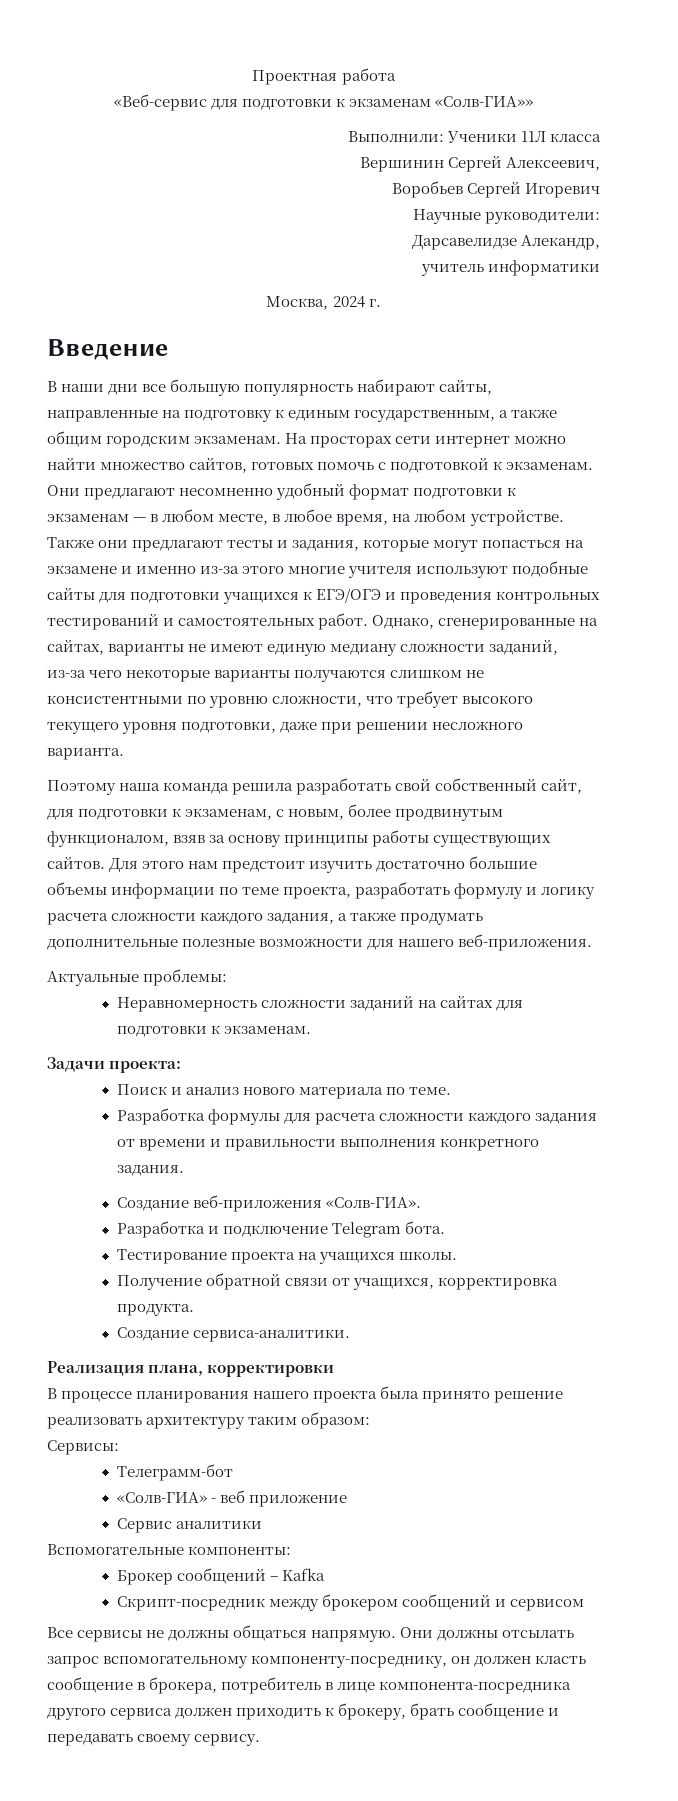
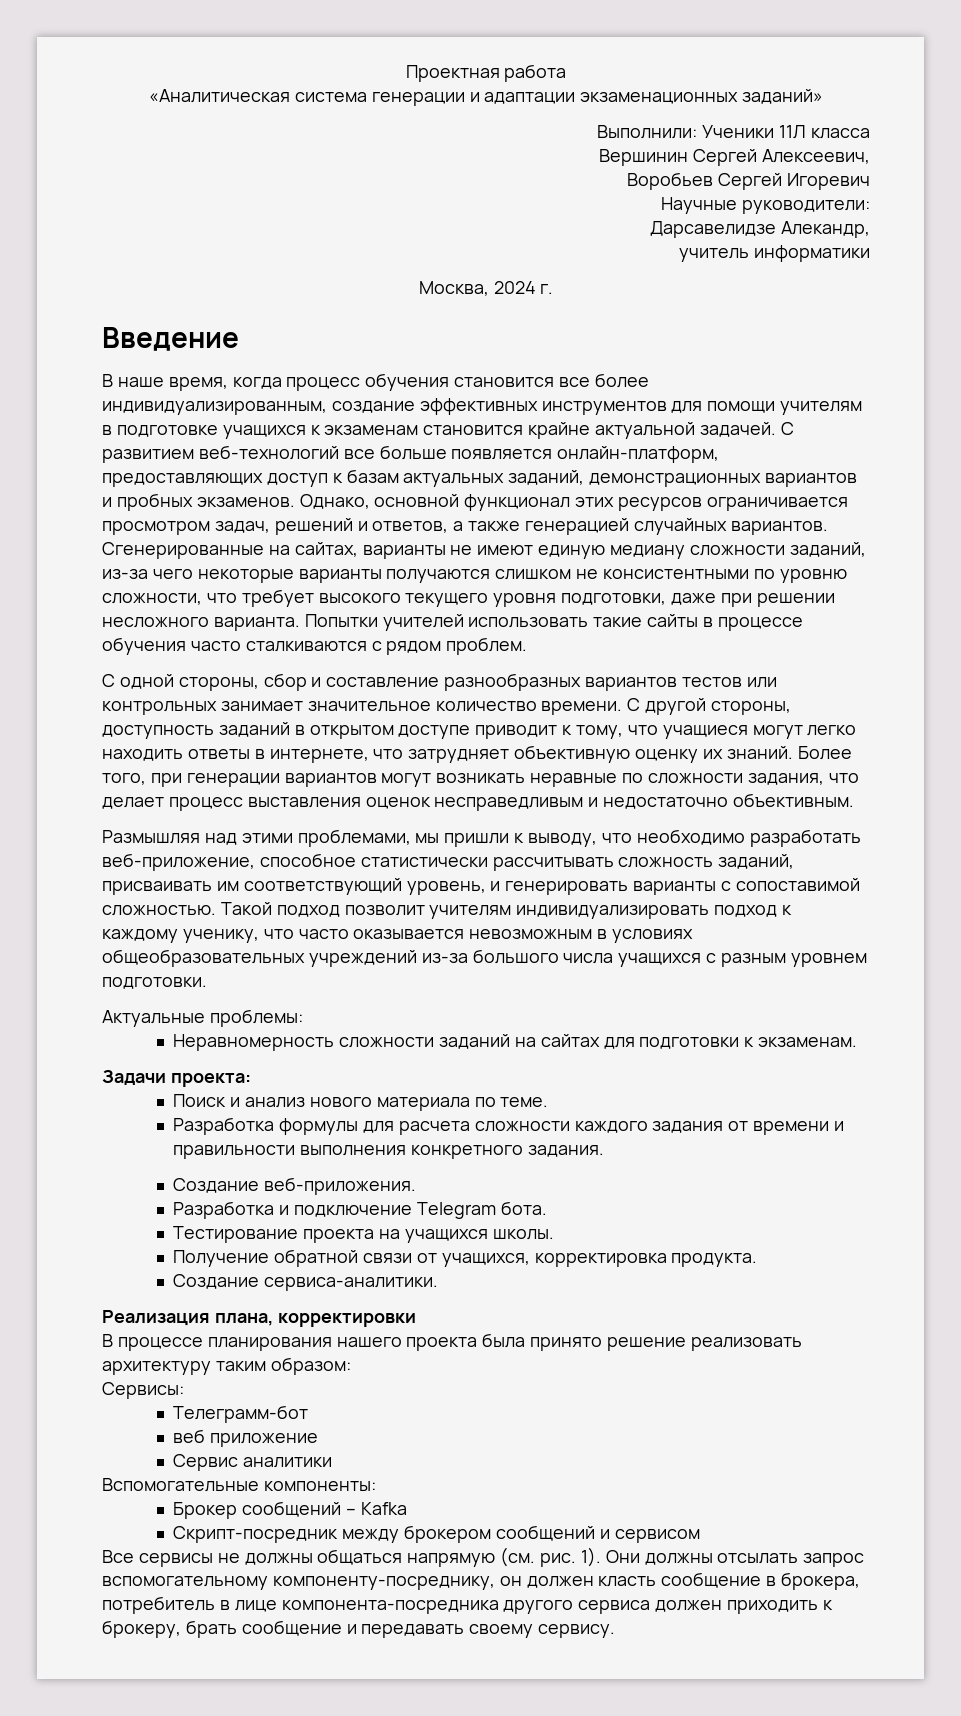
[113,94,534,111] «Веб-сервис для подготовки к экзаменам «Солв-ГИА»» -> [148,89,824,106] «Аналитическая система генерации и адаптации экзаменационных заданий»
[61,379,493,396] [47,409,558,422] [47,431,567,448] [47,457,594,473] [47,483,517,500] [47,509,564,526] [47,537,585,552] [47,561,589,578] [47,587,601,604] [47,613,576,630] наши дни все большую популярность набирают сайты, направленные на подготовку к единым государственным, а также общим городским экзаменам. На просторах сети интернет можно найти множество сайтов, готовых помочь с подготовкой к экзаменам. Они предлагают несомненно удобный формат подготовки к экзаменам — в любом месте, в любое время, на любом устройстве. Также они предлагают тесты и задания, которые могут попасться на экзамене и именно из-за этого многие учителя используют подобные сайты для подготовки учащихся к ЕГЭ/ОГЭ и проведения контрольных тестирований и самостоятельных работ. Однако, сгенерированные -> [117,373,649,391] [102,398,863,415] [102,422,794,439] [102,445,720,463] [102,469,858,487] [102,493,848,511] [102,518,828,535] [102,542,264,559] наше время, когда процесс обучения становится все более индивидуализированным, создание эффективных инструментов для помощи учителям в подготовке учащихся к экзаменам становится крайне актуальной задачей. С развитием веб-технологий все больше появляется онлайн-платформ, предоставляющих доступ к базам актуальных заданий, демонстрационных вариантов и пробных экзаменов. Однако, основной функционал этих ресурсов ограничивается просмотром задач, решений и ответов, а также генерацией случайных вариантов. Сгенерированные
[47,778,583,795] [47,804,504,821] [47,830,552,847] [47,856,538,873] [47,882,596,899] [47,912,484,925] [47,934,593,951] // Поэтому наша команда решила разработать свой собственный сайт, для подготовки к экзаменам, с новым, более продвинутым функционалом, взяв за основу принципы работы существующих сайтов. Для этого нам предстоит изучить достаточно большие объемы информации по теме проекта, разработать формулу и логику расчета сложности каждого задания, а также продумать дополнительные полезные возможности для нашего веб-приложения. -> [304,614,803,631] [102,637,528,655] [102,673,777,691] [102,698,792,715] [102,722,857,739] [102,745,852,763] [102,773,859,787] [102,793,855,811] [102,829,861,847] [102,853,795,871] [102,878,860,895] [102,902,793,919] [102,929,694,943] [102,949,867,967] [102,977,207,989] Попытки учителей использовать такие сайты в процессе обучения часто сталкиваются с рядом проблем. // С одной стороны, сбор и составление разнообразных вариантов тестов или контрольных занимает значительное количество времени. С другой стороны, доступность заданий в открытом доступе приводит к тому, что учащиеся могут легко находить ответы в интернете, что затрудняет объективную оценку их знаний. Более того, при генерации вариантов могут возникать неравные по сложности задания, что делает процесс выставления оценок несправедливым и недостаточно объективным. // Размышляя над этими проблемами, мы пришли к выводу, что необходимо разработать веб-приложение, способное статистически рассчитывать сложность заданий, присваивать им соответствующий уровень, и генерировать варианты с сопоставимой сложностью. Такой подход позволит учителям индивидуализировать подход к каждому ученику, что часто оказывается невозможным в условиях общеобразовательных учреждений из-за большого числа учащихся с разным уровнем подготовки.
[192,1195,421,1212] веб-приложения «Солв-ГИА». -> [264,1177,417,1195] веб-приложения.
[116,1492,216,1503] «Солв-ГИА» - -> (309, 1414) none
[311,1630,397,1642] напрямую. -> [407,1547,601,1567] напрямую (см. рис. 1).

